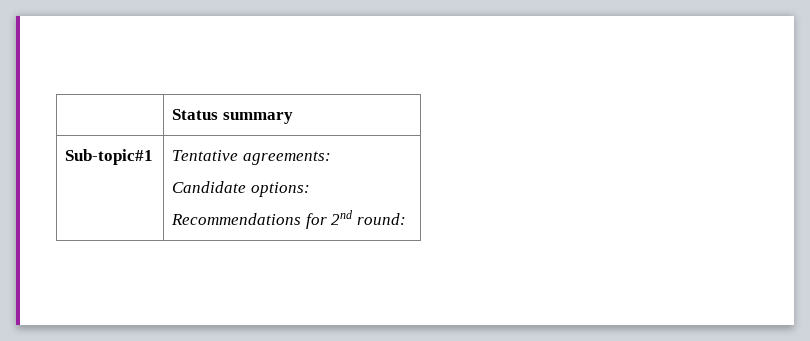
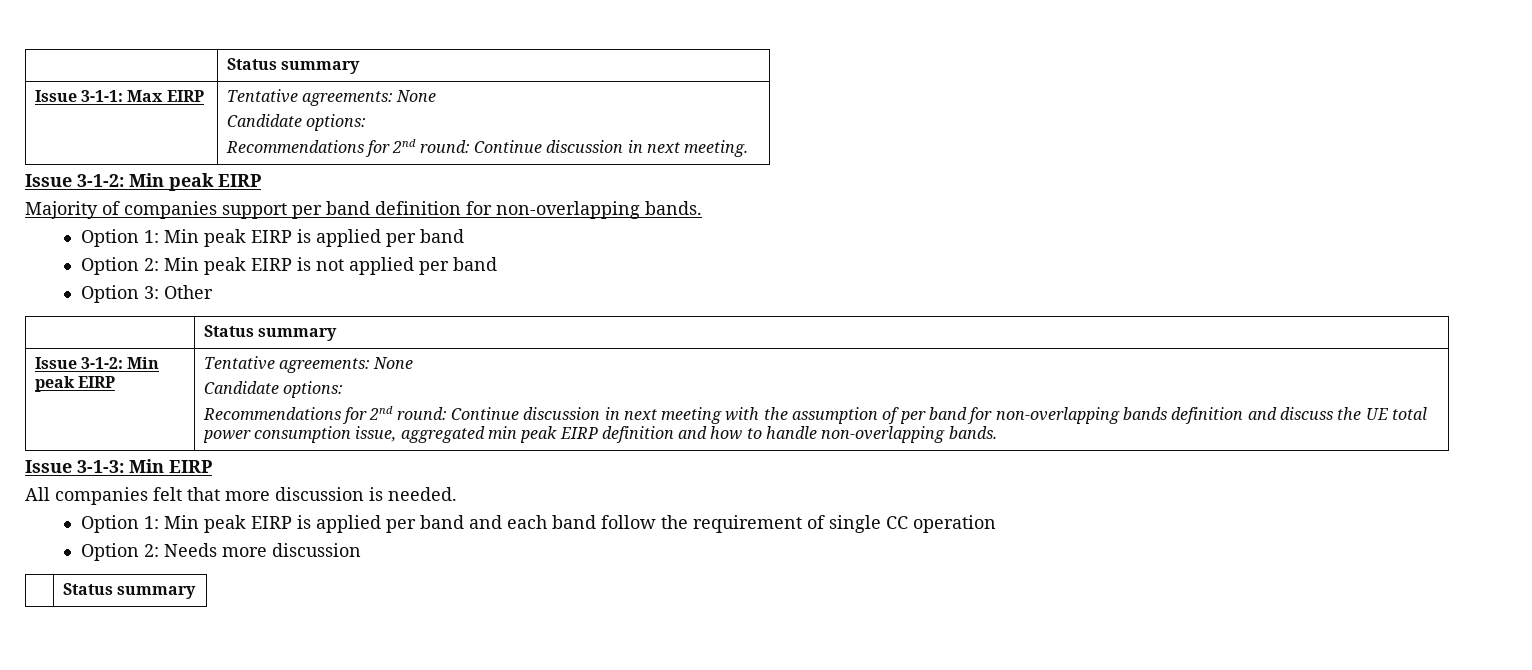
[172,109,293,124] [65,149,154,165] [172,150,331,165] [172,181,310,197] [171,210,407,229] | Status summary // Sub-topic#1 | Tentative agreements: // Candidate options: // Recommendations for 2nd round: -> [226,58,360,74] [34,90,204,102] [226,89,437,106] [226,114,366,131] [225,139,749,157] [25,173,261,191] [25,201,702,219] [80,229,464,247] [80,257,497,275] [80,285,213,303] [203,325,337,341] [34,357,160,369] [34,376,115,392] [203,356,414,373] [203,381,343,398] [202,406,1427,424] [202,426,997,443] [25,459,212,473] [25,487,457,505] [80,515,996,533] [80,543,361,561] [62,583,196,599] | Status summary // Issue 3-1-1: Max EIRP | Tentative agreements: None // Candidate options: // Recommendations for 2nd round: Continue discussion in next meeting. // Issue 3-1-2: Min peak EIRP // Majority of companies support per band definition for non-overlapping bands. // Option 1: Min peak EIRP is applied per band // Option 2: Min peak EIRP is not applied per band // Option 3: Other // | Status summary // Issue 3-1-2: Min peak EIRP | Tentative agreements: None // Candidate options: // Recommendations for 2nd round: Continue discussion in next meeting with the assumption of per band for non-overlapping bands definition and discuss the UE total power consumption issue, aggregated min peak EIRP definition and how to handle non-overlapping bands. // Issue 3-1-3: Min EIRP // All companies felt that more discussion is needed. // Option 1: Min peak EIRP is applied per band and each band follow the requirement of single CC operation // Option 2: Needs more discussion // | Status summary

